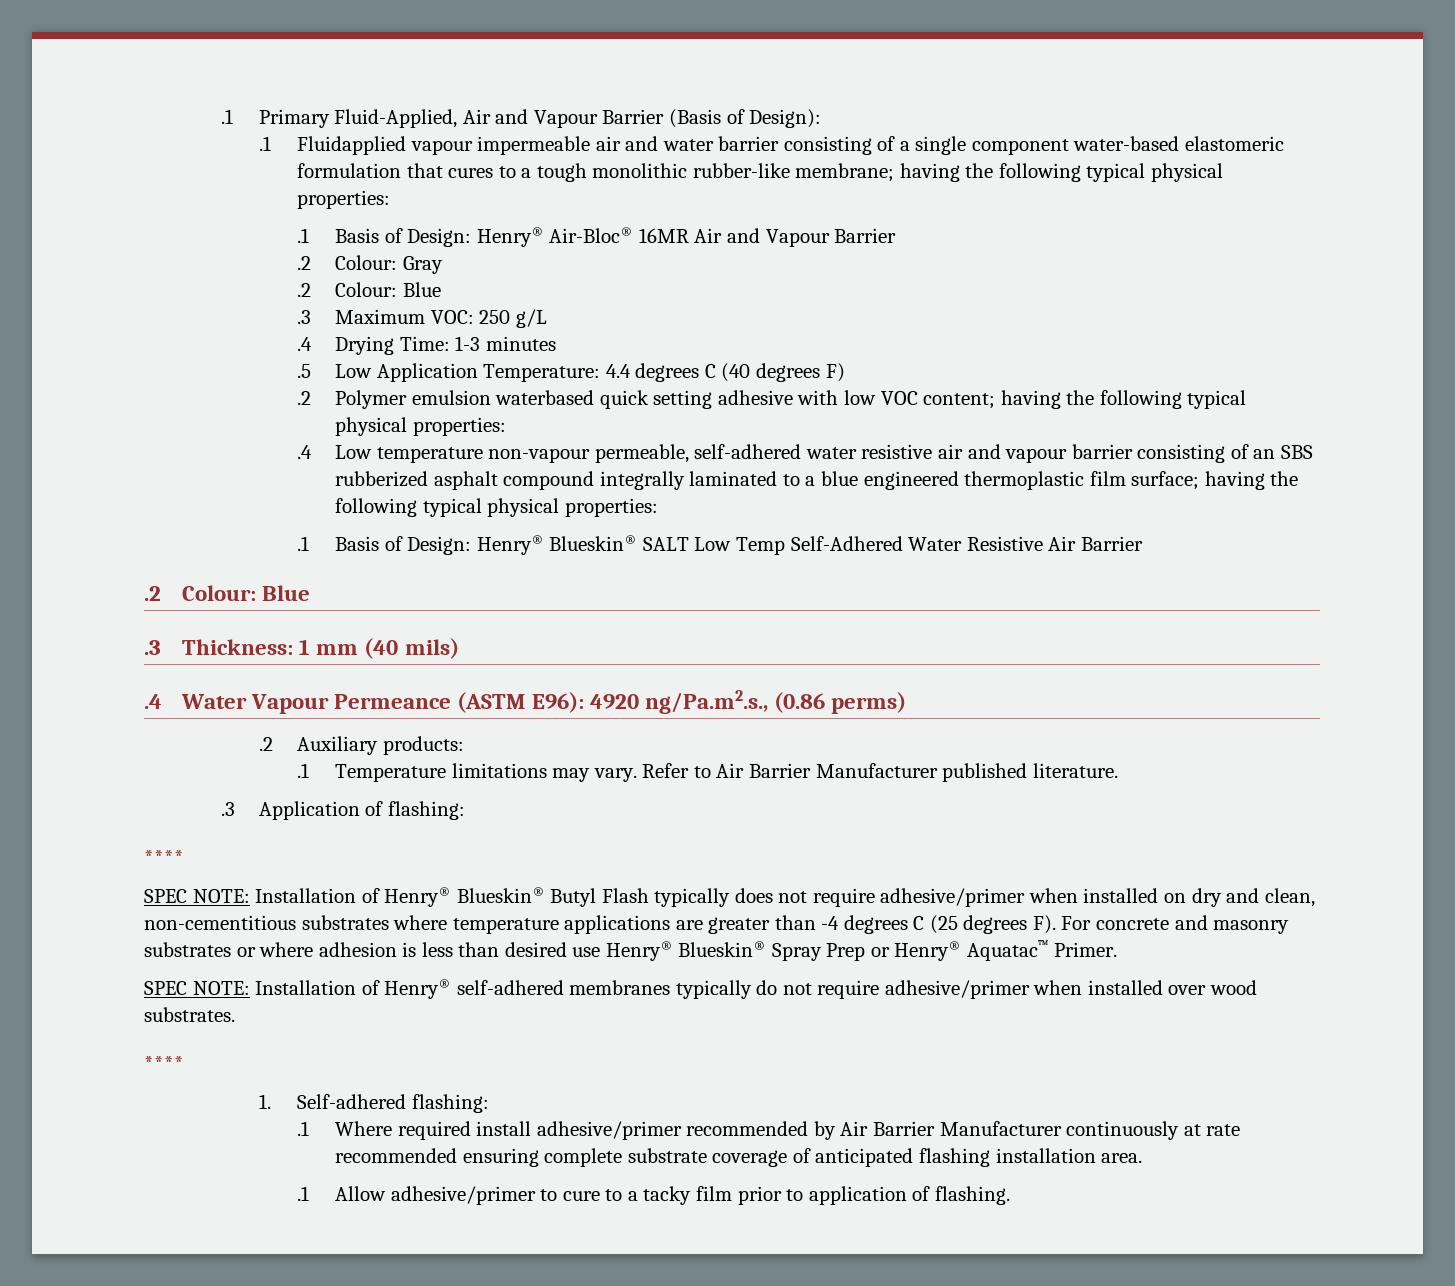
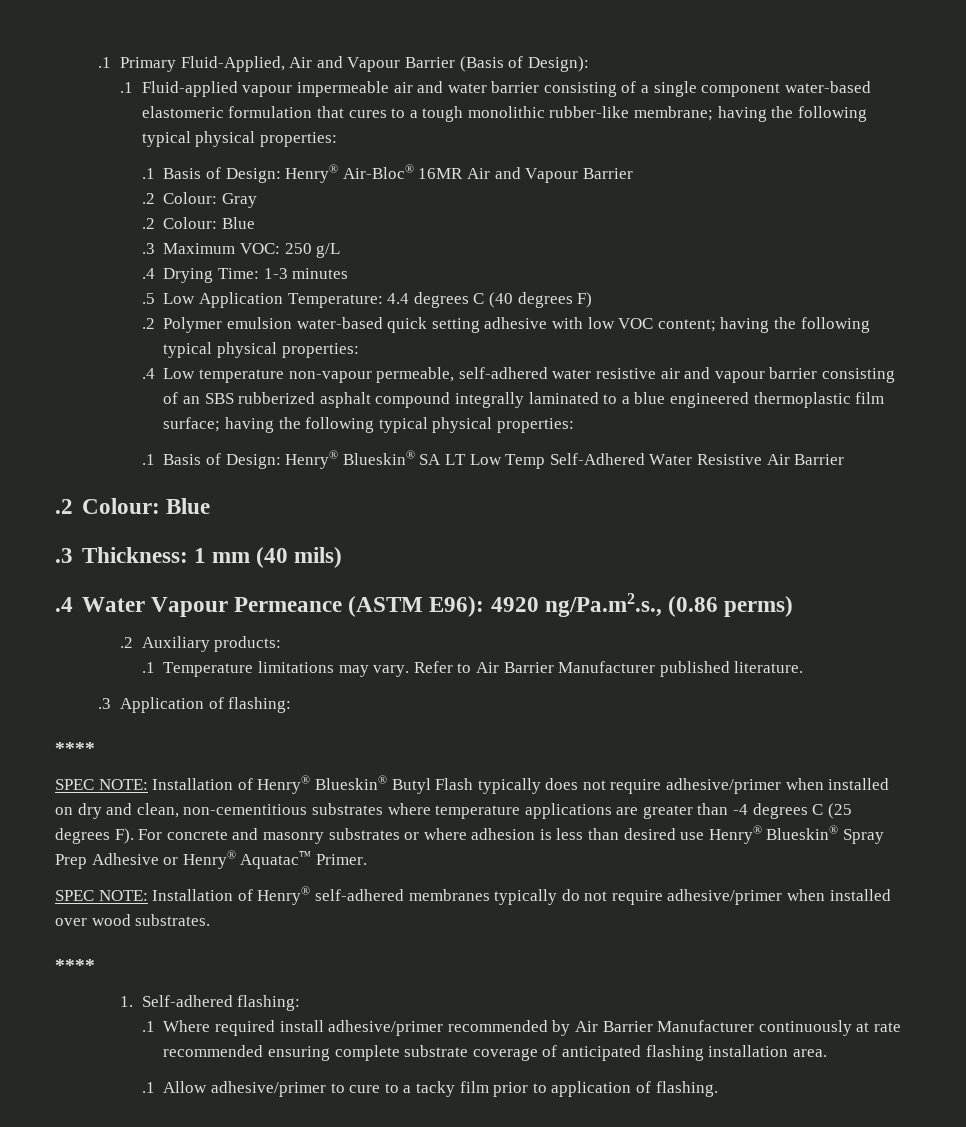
[297,136,407,155] Fluidapplied -> [141,81,238,97] Fluid-applied
[495,390,595,405] waterbased -> [296,317,383,329] water-based
[642,537,689,551] SALT -> [419,454,466,465] SA LT
(866, 952) none -> [91,853,159,865] Adhesive

